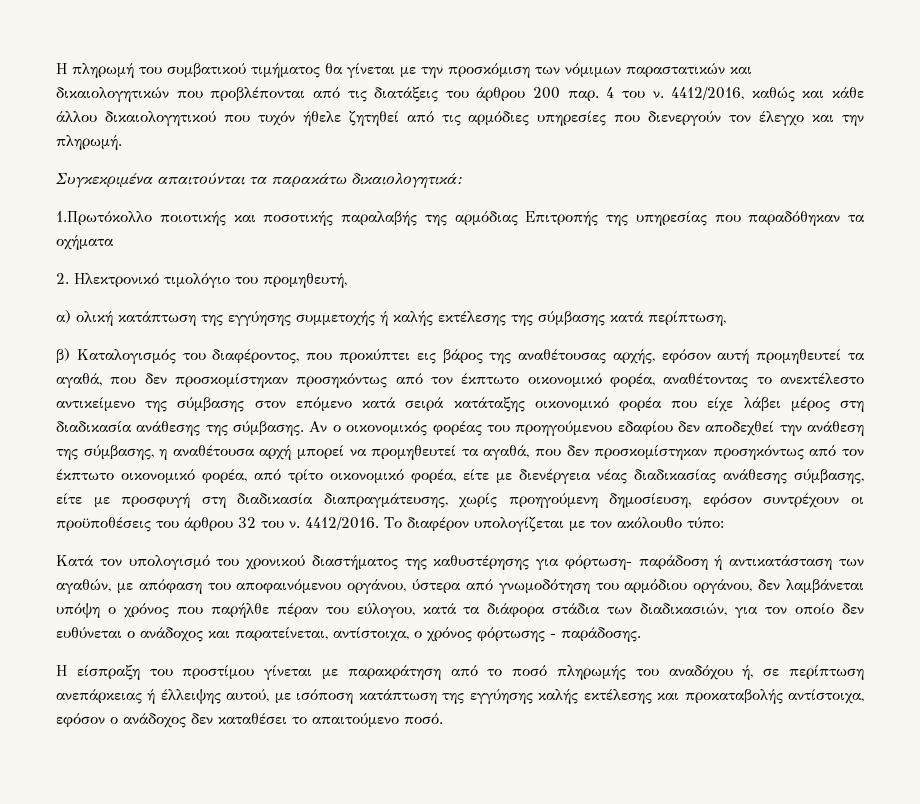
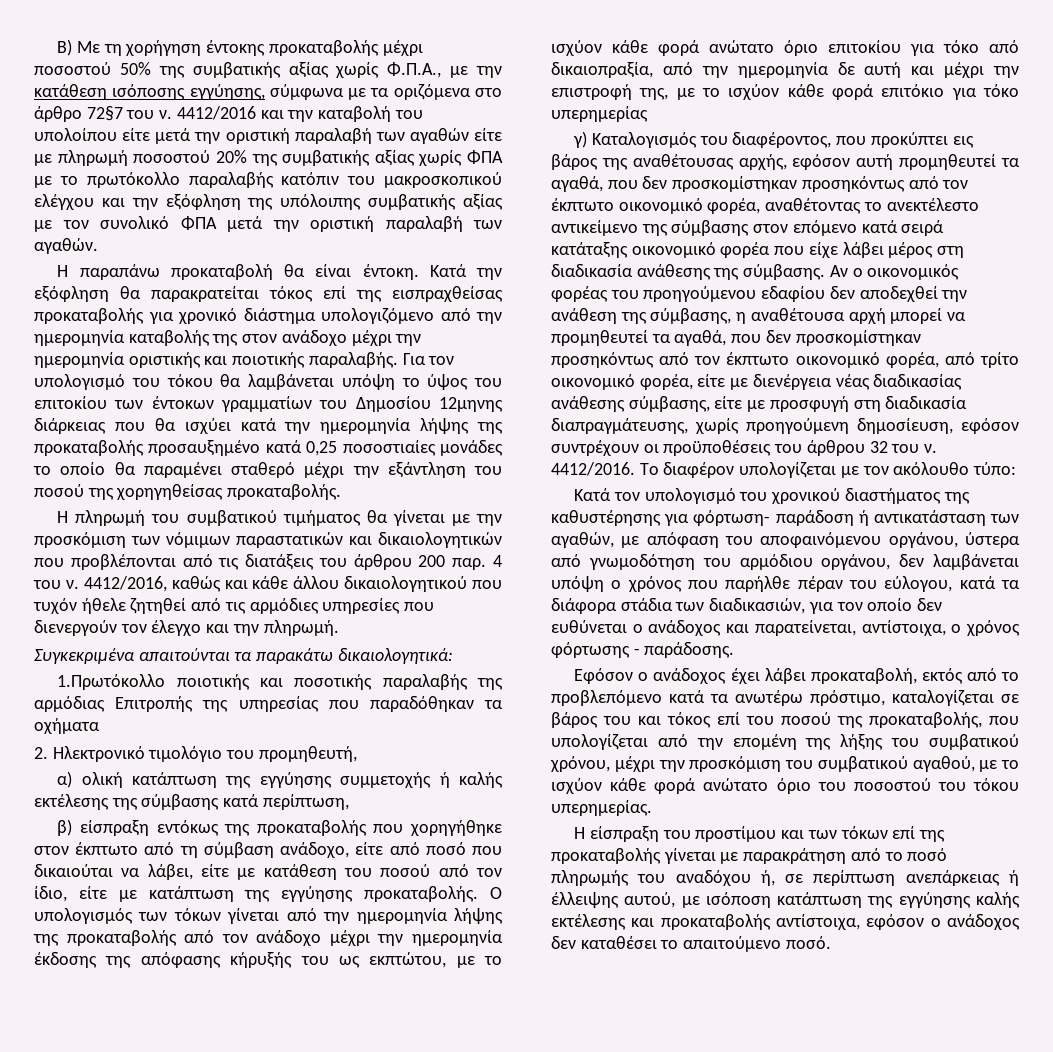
(56, 68) none -> [57,39,423,56] [34,62,502,78] [34,84,502,100] [34,106,423,122] [34,128,502,144] [34,150,503,166] [34,172,502,188] [34,194,503,210] [34,216,502,232] [34,238,98,254] [57,264,503,280] [34,286,503,302] [34,308,502,324] [34,330,422,346] [34,352,455,368] [34,374,502,390] [34,396,503,412] [34,418,503,434] [34,440,503,456] [33,462,502,478] [34,484,342,500] Β) Με τη χορήγηση έντοκης προκαταβολής μέχρι ποσοστού 50% της συμβατικής αξίας χωρίς Φ.Π.Α., με την κατάθεση ισόποσης εγγύησης, σύμφωνα με τα οριζόμενα στο άρθρο 72§7 του ν. 4412/2016 και την καταβολή του υπολοίπου είτε μετά την οριστική παραλαβή των αγαθών είτε με πληρωμή ποσοστού 20% της συμβατικής αξίας χωρίς ΦΠΑ με το πρωτόκολλο παραλαβής κατόπιν του μακροσκοπικού ελέγχου και την εξόφληση της υπόλοιπης συμβατικής αξίας με τον συνολικό ΦΠΑ μετά την οριστική παραλαβή των αγαθών. // Η παραπάνω προκαταβολή θα είναι έντοκη. Κατά την εξόφληση θα παρακρατείται τόκος επί της εισπραχθείσας προκαταβολής για χρονικό διάστημα υπολογιζόμενο από την ημερομηνία καταβολής της στον ανάδοχο μέχρι την ημερομηνία οριστικής και ποιοτικής παραλαβής. Για τον υπολογισμό του τόκου θα λαμβάνεται υπόψη το ύψος του επιτοκίου των έντοκων γραμματίων του Δημοσίου 12μηνης διάρκειας που θα ισχύει κατά την ημερομηνία λήψης της προκαταβολής προσαυξημένο κατά 0,25 ποσοστιαίες μονάδες το οποίο θα παραμένει σταθερό μέχρι την εξάντληση του ποσού της χορηγηθείσας προκαταβολής. //
(70, 355) none -> [79,820,502,836] [34,842,503,858] [34,864,502,880] [34,886,502,902] [34,908,504,924] [33,930,503,946] [34,952,502,968] [551,40,1019,56] [551,62,1019,78] [551,84,1019,100] [551,106,648,122] [573,131,588,148] είσπραξη εντόκως της προκαταβολής που χορηγήθηκε στον έκπτωτο από τη σύμβαση ανάδοχο, είτε από ποσό που δικαιούται να λάβει, είτε με κατάθεση του ποσού από τον ίδιο, είτε με κατάπτωση της εγγύησης προκαταβολής. Ο υπολογισμός των τόκων γίνεται από την ημερομηνία λήψης της προκαταβολής από τον ανάδοχο μέχρι την ημερομηνία έκδοσης της απόφασης κήρυξής του ως εκπτώτου, με το ισχύον κάθε φορά ανώτατο όριο επιτοκίου για τόκο από δικαιοπραξία, από την ημερομηνία δε αυτή και μέχρι την επιστροφή της, με το ισχύον κάθε φορά επιτόκιο για τόκο υπερημερίας // γ)
[56,665,255,680] Η είσπραξη του προστίμου -> [574,668,1019,684] [551,690,1019,706] [551,712,1019,728] [551,734,1019,750] [550,756,1019,772] [551,778,1019,794] [551,800,652,816] [574,826,946,842] [551,848,661,864] Εφόσον ο ανάδοχος έχει λάβει προκαταβολή, εκτός από το προβλεπόμενο κατά τα ανωτέρω πρόστιμο, καταλογίζεται σε βάρος του και τόκος επί του ποσού της προκαταβολής, που υπολογίζεται από την επομένη της λήξης του συμβατικού χρόνου, μέχρι την προσκόμιση του συμβατικού αγαθού, με το ισχύον κάθε φορά ανώτατο όριο του ποσοστού του τόκου υπερημερίας. // Η είσπραξη του προστίμου και των τόκων επί της προκαταβολής

